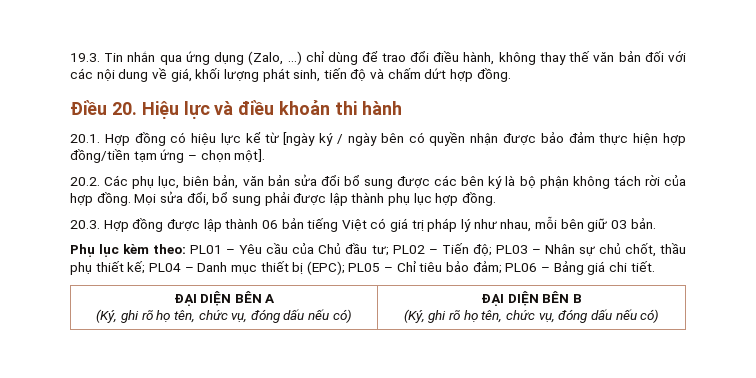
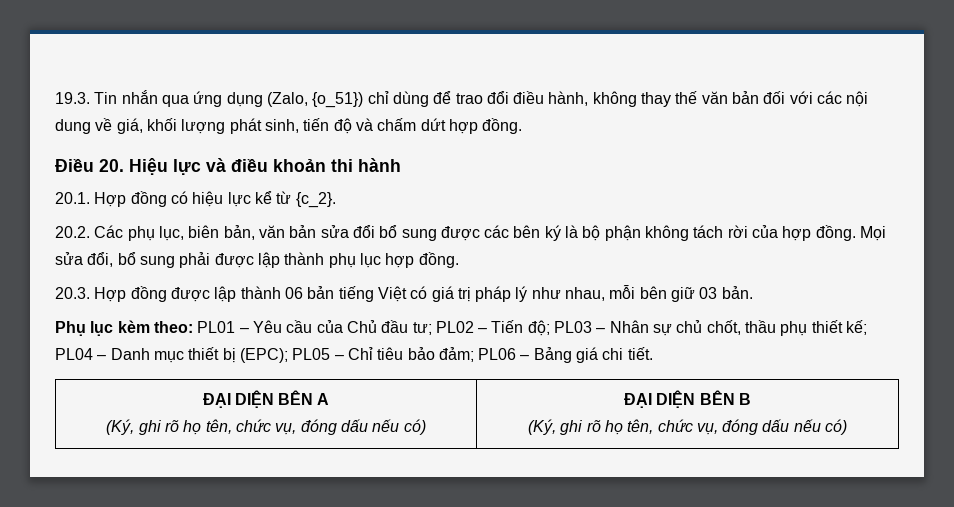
[287,51,302,65] …) -> [312,92,364,108] {o_51})
[283,132,686,146] [70,149,266,163] [ngày ký / ngày bên có quyền nhận được bảo đảm thực hiện hợp đồng/tiền tạm ứng – chọn một]. -> [295,192,336,208] {c_2}.

